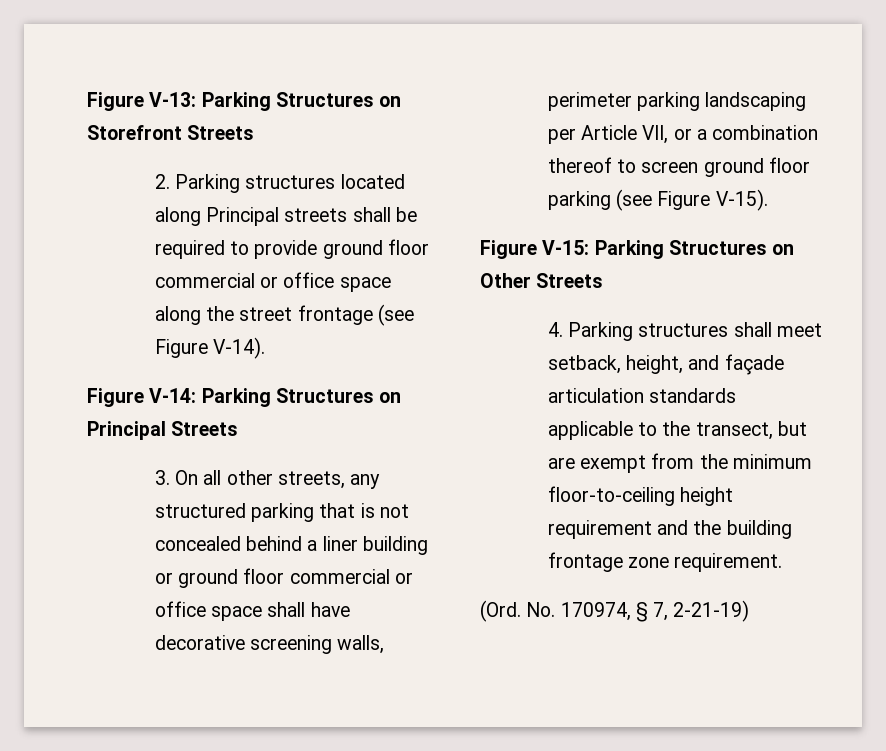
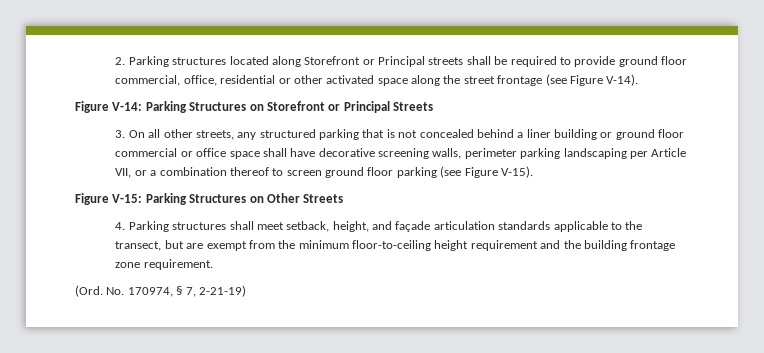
[87,92,402,111] [87,125,255,140] Figure V-13: Parking Structures on Storefront Streets // -> (115, 61) none
(201, 216) none -> [304,56,375,65] Storefront or
[154,272,335,288] commercial or office -> [115,75,375,86] commercial, office, residential or other activated
(402, 397) none -> [266,101,341,111] Storefront or

